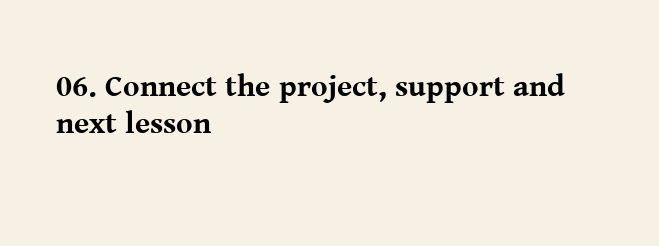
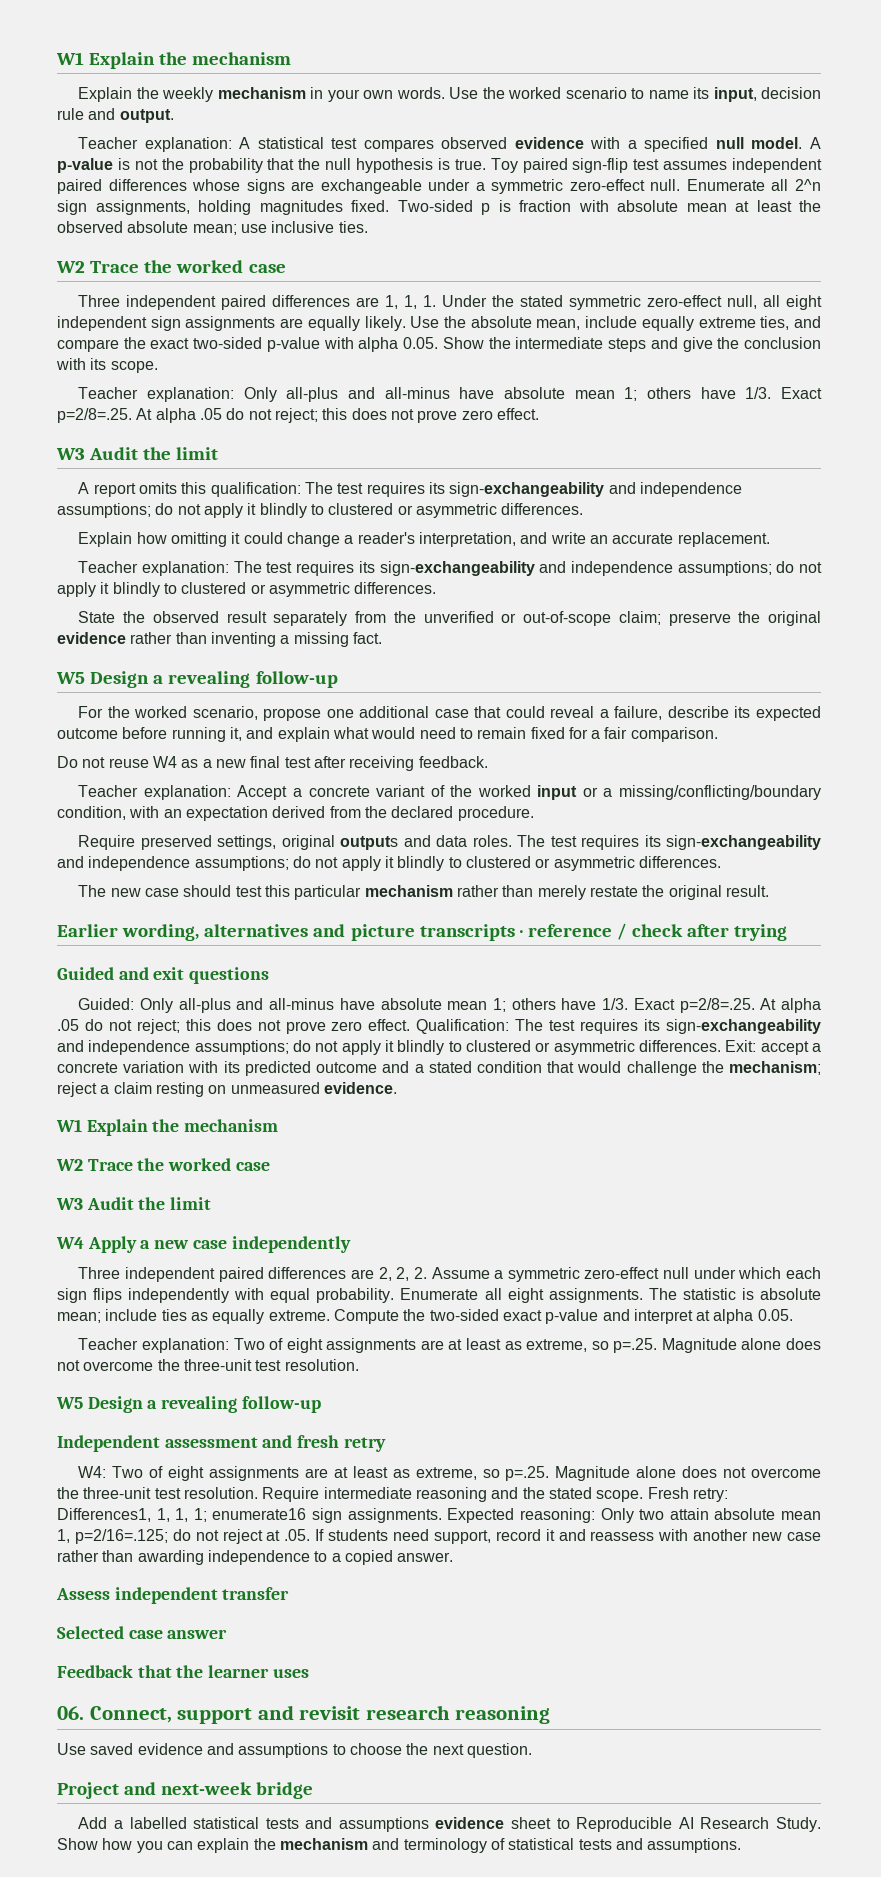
[56,73,566,103] [56,110,213,133] 06. Connect the project, support and next lesson -> [56,52,292,69] [78,87,822,102] [57,108,174,123] [78,137,822,152] [57,158,822,173] [57,179,822,194] [57,200,821,215] [57,221,368,235] [56,260,286,273] [78,295,823,310] [57,316,821,331] [57,337,822,352] [56,358,158,373] [78,387,822,402] [57,408,539,423] [56,447,219,460] [78,482,742,497] [57,503,584,518] [78,532,770,547] [78,561,823,576] [57,582,437,597] [78,611,821,626] [57,632,382,647] [56,671,338,688] [78,706,822,721] [57,727,718,742] [57,756,488,771] [78,785,822,800] [57,806,534,821] [78,835,822,850] [57,856,721,871] [78,885,769,900] [57,923,788,941] [57,967,270,984] [78,998,821,1013] [57,1019,822,1034] [57,1040,821,1055] [57,1061,821,1076] [57,1082,397,1097] [56,1119,279,1136] [56,1158,270,1171] [56,1197,212,1210] [56,1236,351,1253] [78,1267,822,1282] [57,1288,822,1303] [57,1309,793,1324] [78,1338,821,1353] [57,1359,359,1371] [56,1396,321,1413] [57,1435,386,1452] [78,1466,821,1481] [57,1487,728,1502] [57,1508,822,1523] [57,1529,822,1544] [57,1550,454,1565] [56,1587,290,1604] [57,1626,228,1639] [57,1665,309,1678] [57,1705,551,1724] [57,1743,532,1758] [57,1782,314,1799] [78,1817,822,1832] [57,1838,742,1853] W1 Explain the mechanism // Explain the weekly mechanism in your own words. Use the worked scenario to name its input, decision rule and output. // Teacher explanation: A statistical test compares observed evidence with a specified null model. A p-value is not the probability that the null hypothesis is true. Toy paired sign-flip test assumes independent paired differences whose signs are exchangeable under a symmetric zero-effect null. Enumerate all 2^n sign assignments, holding magnitudes fixed. Two-sided p is fraction with absolute mean at least the observed absolute mean; use inclusive ties. // W2 Trace the worked case // Three independent paired differences are 1, 1, 1. Under the stated symmetric zero-effect null, all eight independent sign assignments are equally likely. Use the absolute mean, include equally extreme ties, and compare the exact two-sided p-value with alpha 0.05. Show the intermediate steps and give the conclusion with its scope. // Teacher explanation: Only all-plus and all-minus have absolute mean 1; others have 1/3. Exact p=2/8=.25. At alpha .05 do not reject; this does not prove zero effect. // W3 Audit the limit // A report omits this qualification: The test requires its sign-exchangeability and independence assumptions; do not apply it blindly to clustered or asymmetric differences. // Explain how omitting it could change a reader's interpretation, and write an accurate replacement. // Teacher explanation: The test requires its sign-exchangeability and independence assumptions; do not apply it blindly to clustered or asymmetric differences. // State the observed result separately from the unverified or out-of-scope claim; preserve the original evidence rather than inventing a missing fact. // W5 Design a revealing follow-up // For the worked scenario, propose one additional case that could reveal a failure, describe its expected outcome before running it, and explain what would need to remain fixed for a fair comparison. // Do not reuse W4 as a new final test after receiving feedback. // Teacher explanation: Accept a concrete variant of the worked input or a missing/conflicting/boundary condition, with an expectation derived from the declared procedure. // Require preserved settings, original outputs and data roles. The test requires its sign-exchangeability and independence assumptions; do not apply it blindly to clustered or asymmetric differences. // The new case should test this particular mechanism rather than merely restate the original result. // Earlier wording, alternatives and picture transcripts · reference / check after trying // Guided and exit questions // Guided: Only all-plus and all-minus have absolute mean 1; others have 1/3. Exact p=2/8=.25. At alpha .05 do not reject; this does not prove zero effect. Qualification: The test requires its sign-exchangeability and independence assumptions; do not apply it blindly to clustered or asymmetric differences. Exit: accept a concrete variation with its predicted outcome and a stated condition that would challenge the mechanism; reject a claim resting on unmeasured evidence. // W1 Explain the mechanism // W2 Trace the worked case // W3 Audit the limit // W4 Apply a new case independently // Three independent paired differences are 2, 2, 2. Assume a symmetric zero-effect null under which each sign flips independently with equal probability. Enumerate all eight assignments. The statistic is absolute mean; include ties as equally extreme. Compute the two-sided exact p-value and interpret at alpha 0.05. // Teacher explanation: Two of eight assignments are at least as extreme, so p=.25. Magnitude alone does not overcome the three-unit test resolution. // W5 Design a revealing follow-up // Independent assessment and fresh retry // W4: Two of eight assignments are at least as extreme, so p=.25. Magnitude alone does not overcome the three-unit test resolution. Require intermediate reasoning and the stated scope. Fresh retry: Differences1, 1, 1, 1; enumerate16 sign assignments. Expected reasoning: Only two attain absolute mean 1, p=2/16=.125; do not reject at .05. If students need support, record it and reassess with another new case rather than awarding independence to a copied answer. // Assess independent transfer // Selected case answer // Feedback that the learner uses // 06. Connect, support and revisit research reasoning // Use saved evidence and assumptions to choose the next question. // Project and next-week bridge // Add a labelled statistical tests and assumptions evidence sheet to Reproducible AI Research Study. Show how you can explain the mechanism and terminology of statistical tests and assumptions.

